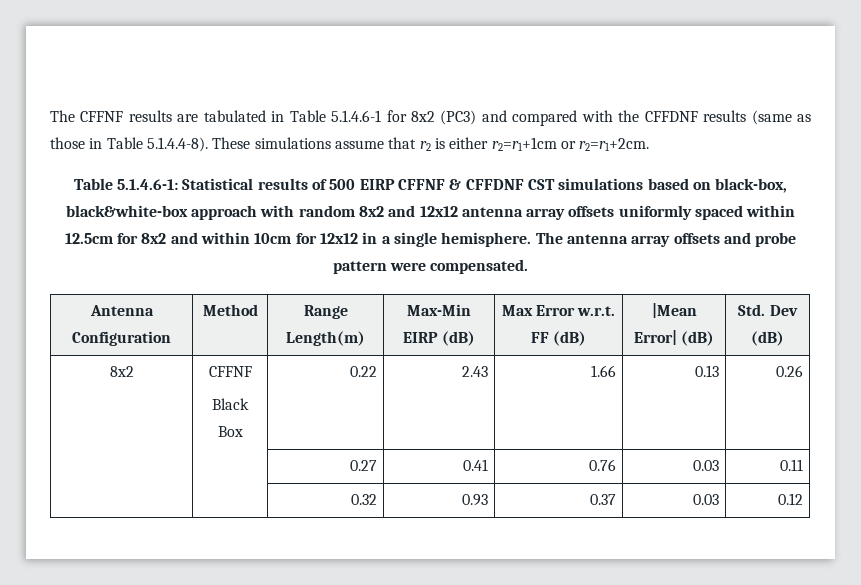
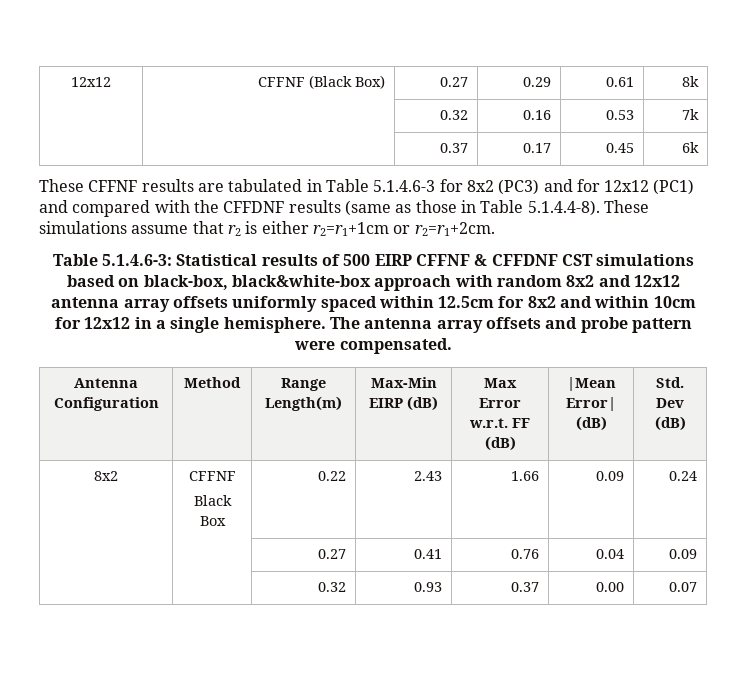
[50,110,75,122] The -> [71,77,111,87] [257,75,385,89] [439,77,468,87] [522,77,551,87] [605,77,634,87] [681,76,699,87] [439,110,468,120] [522,110,551,120] [605,110,634,120] [681,109,699,120] [439,143,468,153] [522,143,551,153] [605,143,634,153] [681,142,699,153] [39,179,84,192] 12x12 | CFFNF (Black Box) | 0.27 | 0.29 | 0.61 | 8k // | | 0.32 | 0.16 | 0.53 | 7k // | | 0.37 | 0.17 | 0.45 | 6k // These
[331,110,382,122] 5.1.4.6-1 -> [373,180,436,192] 5.1.4.6-3
(507, 116) none -> [576,179,695,195] [39,200,68,213] for 12x12 (PC1) and
[117,179,179,190] 5.1.4.6-1: -> [102,254,173,266] 5.1.4.6-3:
[694,365,719,377] [775,365,803,377] 0.13 | 0.26 -> [595,471,624,481] [668,471,697,481] 0.09 | 0.24
[692,460,719,471] [779,459,803,471] 0.03 | 0.11 -> [595,549,624,559] [668,549,697,559] 0.04 | 0.09
[692,494,719,505] [777,493,803,505] 0.03 | 0.12 -> [595,582,624,592] [668,582,697,592] 0.00 | 0.07

